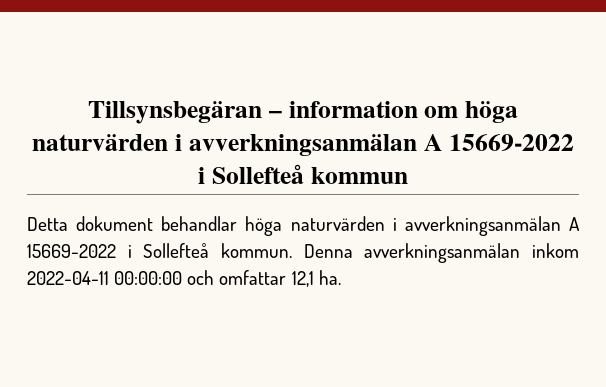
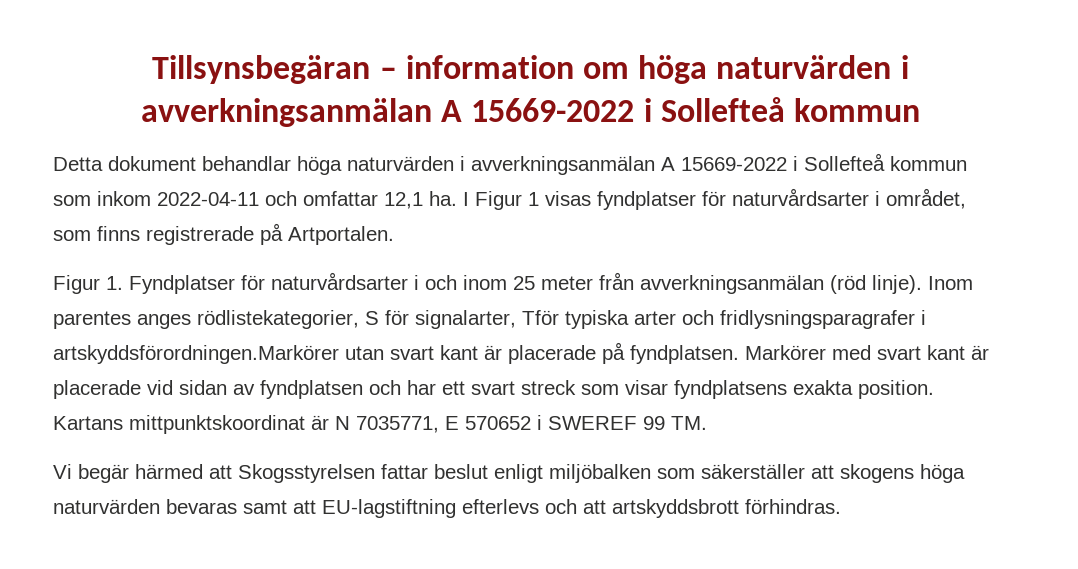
[221,243,521,263] kommun. Denna avverkningsanmälan -> [890,156,967,171] [53,195,91,206] kommun som
[114,271,183,285] 00:00:00 -> (259, 199) none
(341, 277) none -> [463,188,966,210] [53,223,394,245] [53,272,973,294] [53,310,926,329] [53,342,989,364] [53,380,934,399] [53,415,707,434] [53,464,965,483] [53,499,841,518] I Figur 1 visas fyndplatser för naturvårdsarter i området, som finns registrerade på Artportalen. // Figur 1. Fyndplatser för naturvårdsarter i och inom 25 meter från avverkningsanmälan (röd linje). Inom parentes anges rödlistekategorier, S för signalarter, Tför typiska arter och fridlysningsparagrafer i artskyddsförordningen.Markörer utan svart kant är placerade på fyndplatsen. Markörer med svart kant är placerade vid sidan av fyndplatsen och har ett svart streck som visar fyndplatsens exakta position. Kartans mittpunktskoordinat är N 7035771, E 570652 i SWEREF 99 TM. // Vi begär härmed att Skogsstyrelsen fattar beslut enligt miljöbalken som säkerställer att skogens höga naturvärden bevaras samt att EU-lagstiftning efterlevs och att artskyddsbrott förhindras.

